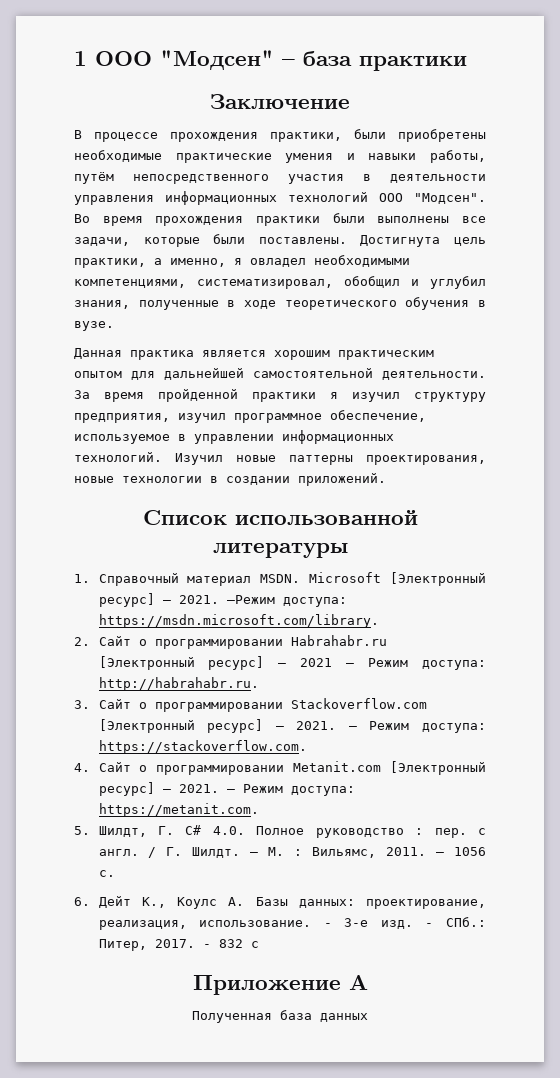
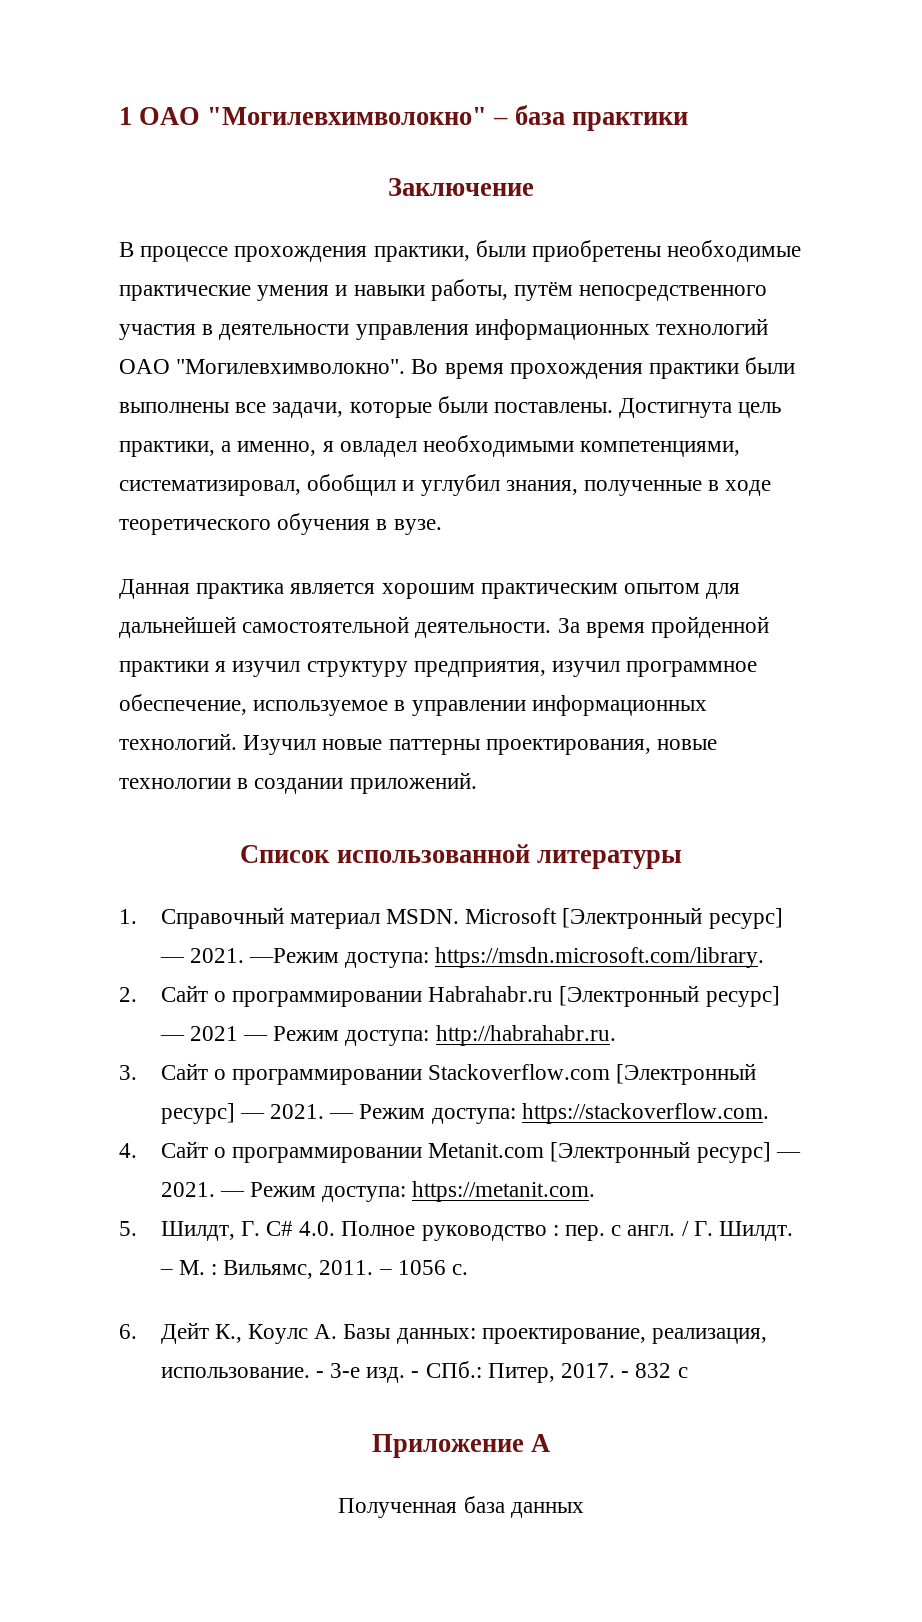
[95,50,274,70] ООО "Модсен" -> [139,107,488,125] ОAО "Могилевхимволокно"
[379,193,486,204] ООО "Модсен". -> [119,359,406,374] ОАО "Могилевхимволокно".

